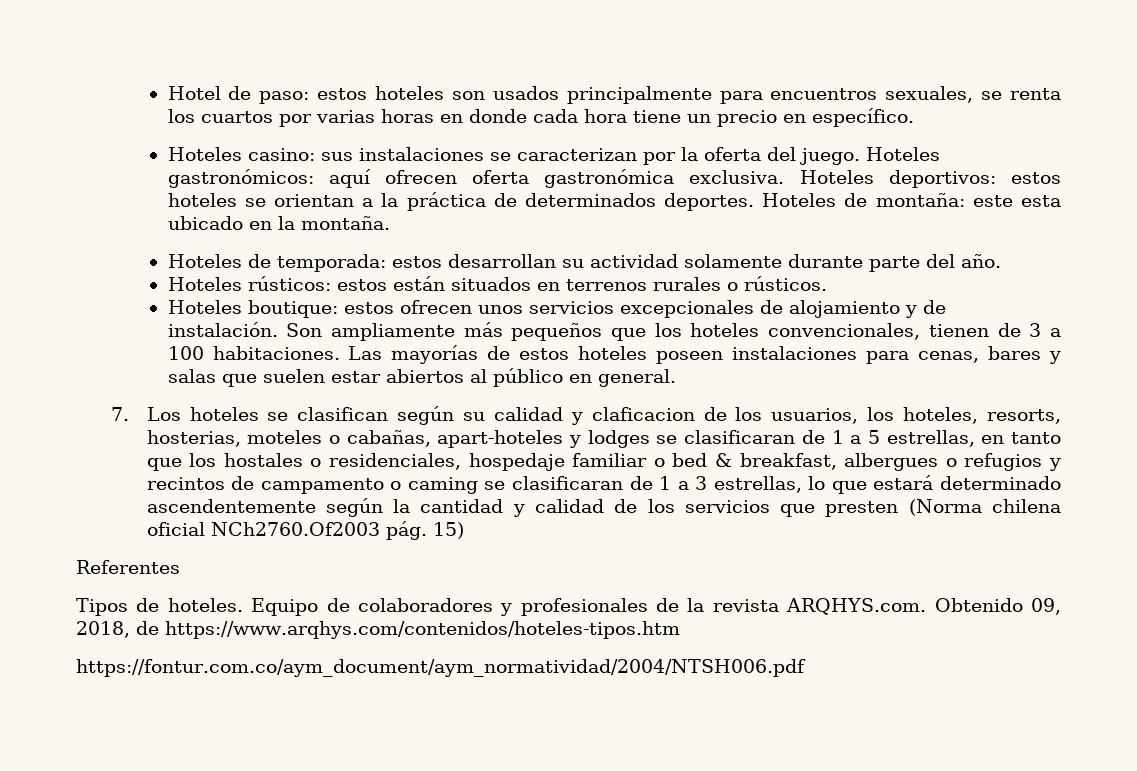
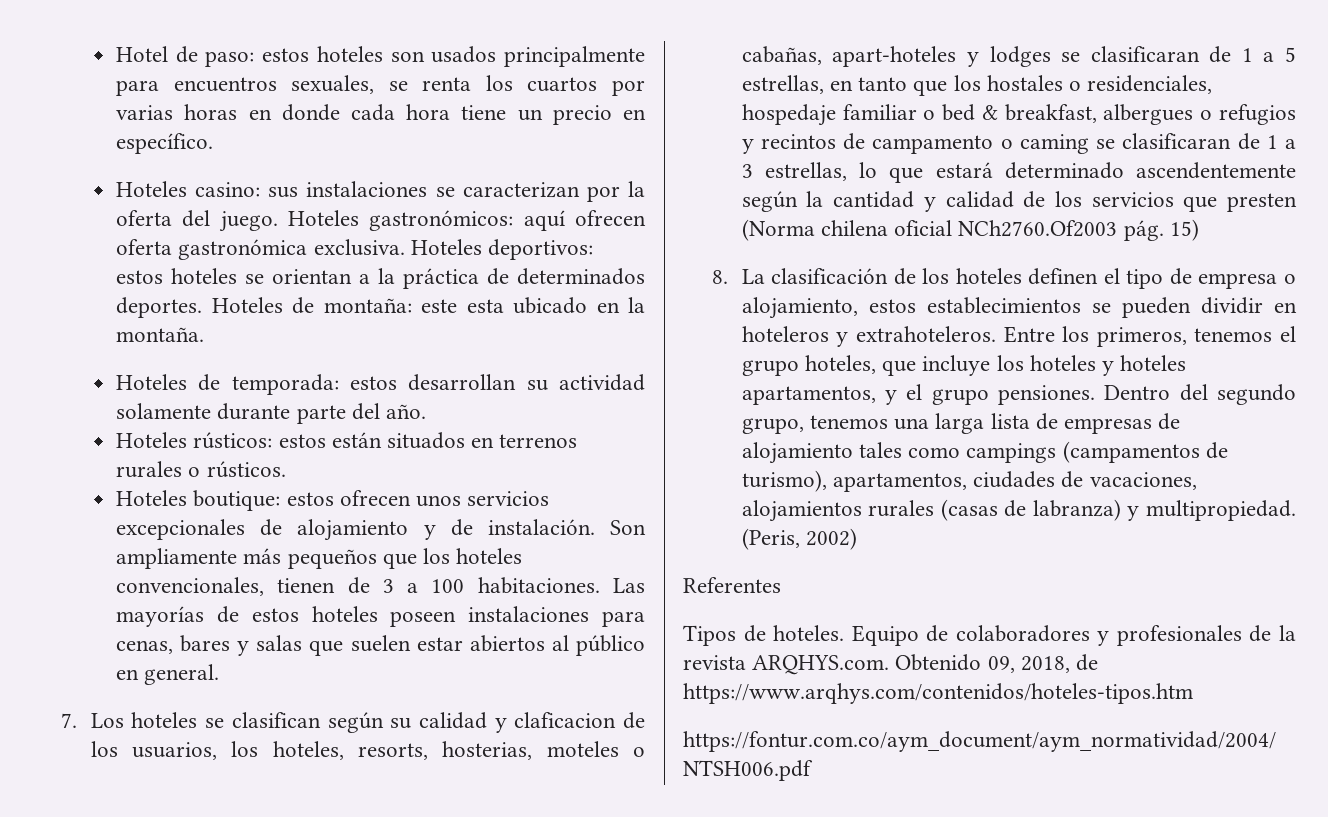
(464, 530) none -> [712,268,1296,289] [741,297,1297,319] [741,326,1296,347] [741,355,1187,376] [741,384,1296,405] [741,413,1181,434] [741,441,1228,464] [741,470,1197,492] [741,499,1296,522] [741,528,857,550] // 8. La clasificación de los hoteles definen el tipo de empresa o alojamiento, estos establecimientos se pueden dividir en hoteleros y extrahoteleros. Entre los primeros, tenemos el grupo hoteles, que incluye los hoteles y hoteles apartamentos, y el grupo pensiones. Dentro del segundo grupo, tenemos una larga lista de empresas de alojamiento tales como campings (campamentos de turismo), apartamentos, ciudades de vacaciones, alojamientos rurales (casas de labranza) y multipropiedad. (Peris, 2002)

